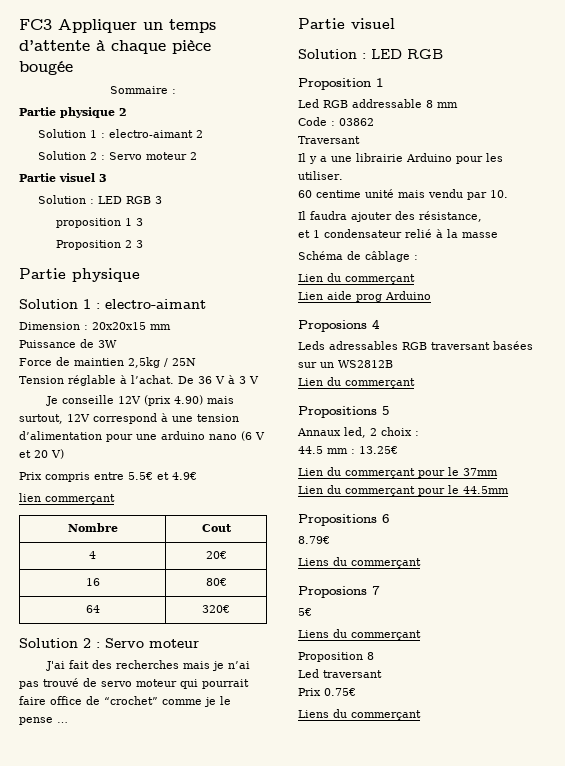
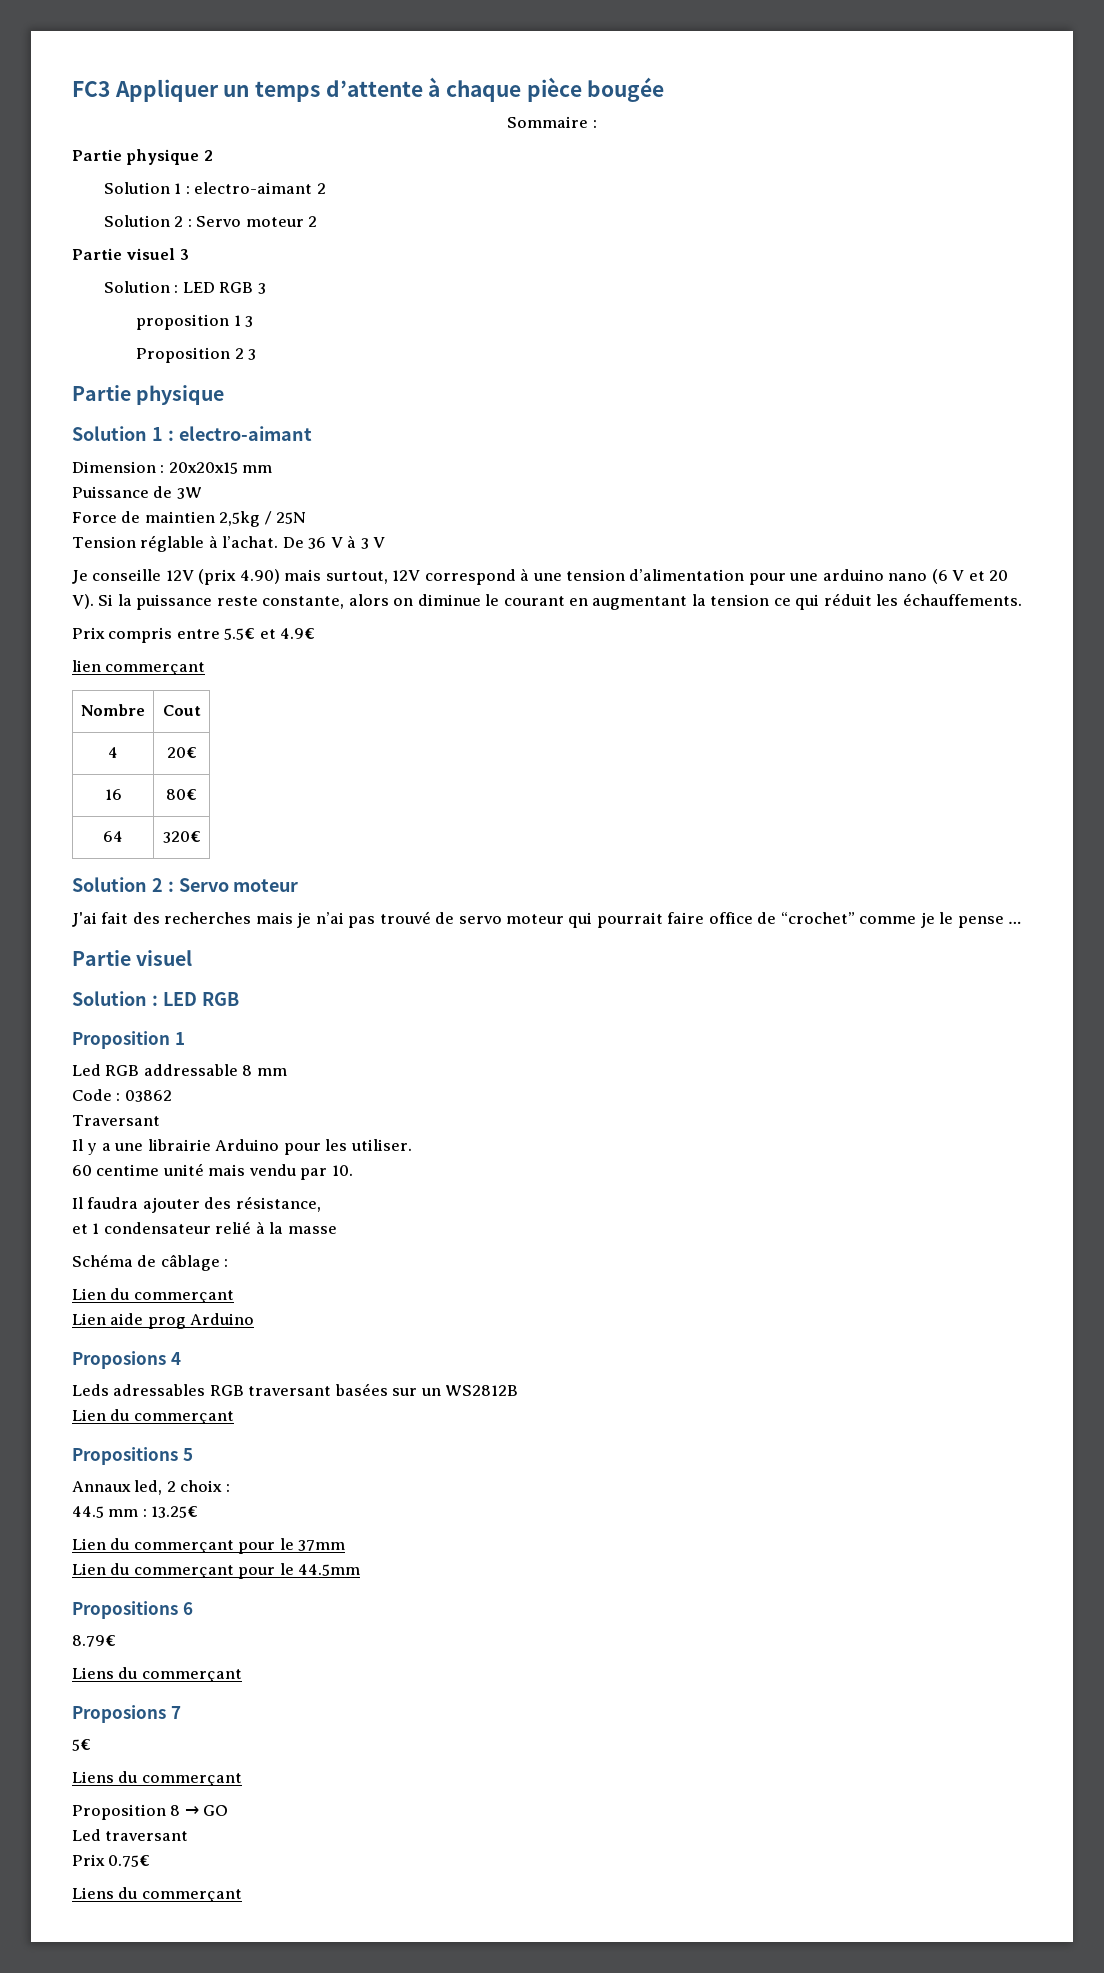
[51,449,64,459] V) -> [72,593,1022,610] V). Si la puissance reste constante, alors on diminue le courant en augmentant la tension ce qui réduit les échauffements.
(374, 656) none -> [184,1805,229,1816] → GO

